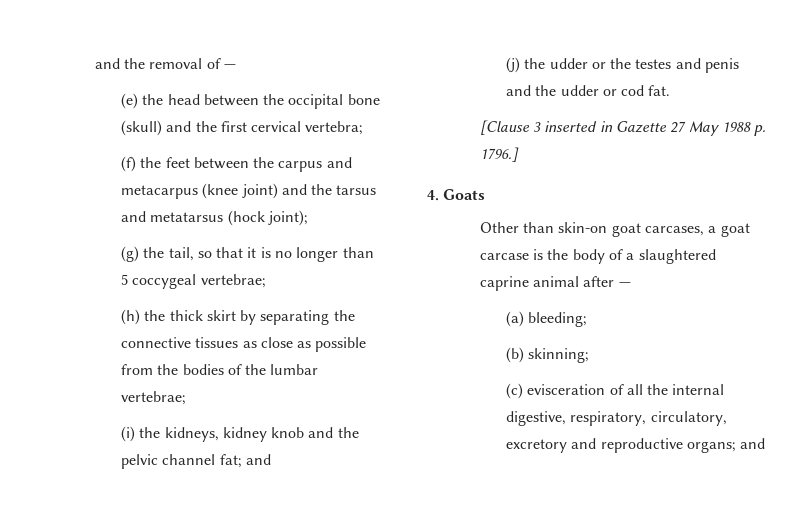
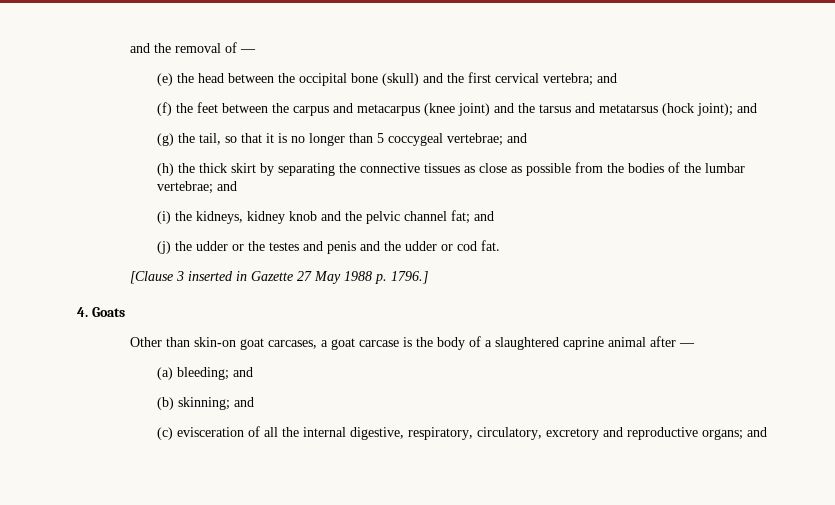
(364, 128) none -> [596,73,617,83] and
(308, 218) none -> [736,103,757,113] and
(266, 281) none -> [506,133,527,143] and
(186, 398) none -> [216,181,237,191] and
(588, 319) none -> [232,367,253,377] and
(590, 355) none -> [233,397,254,407] and

